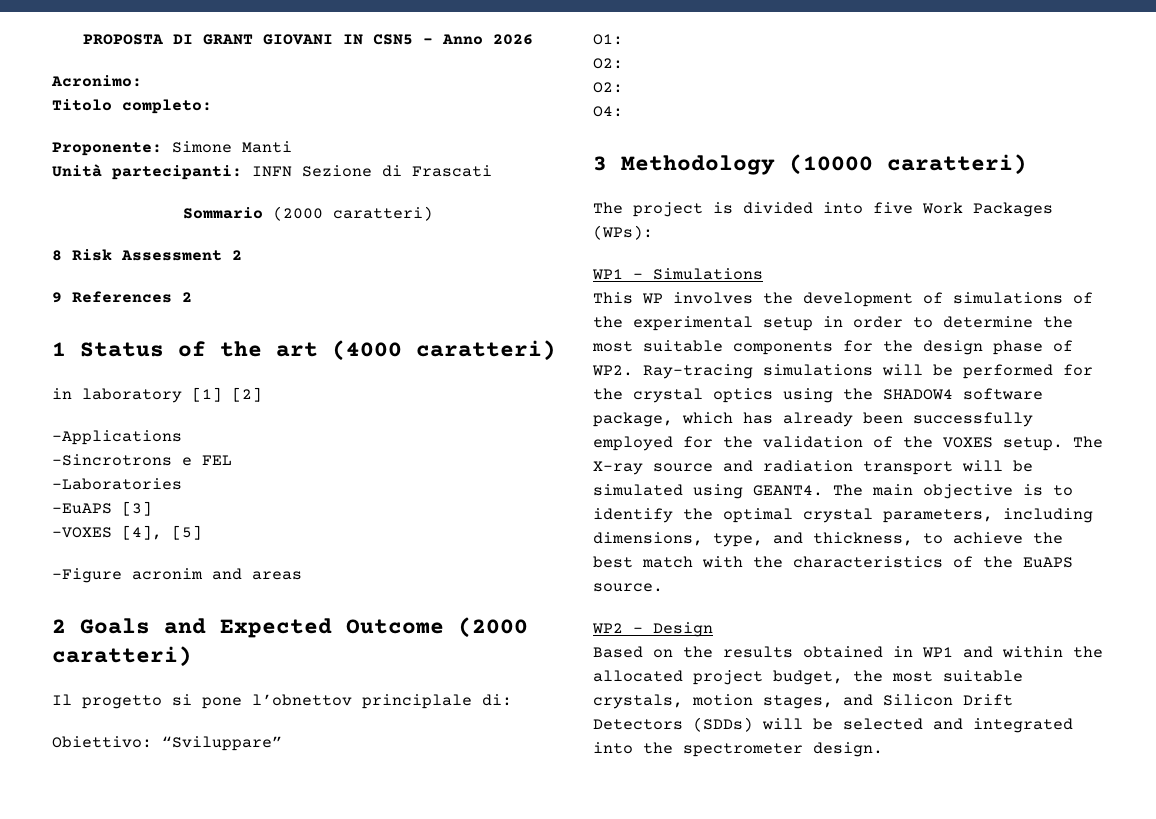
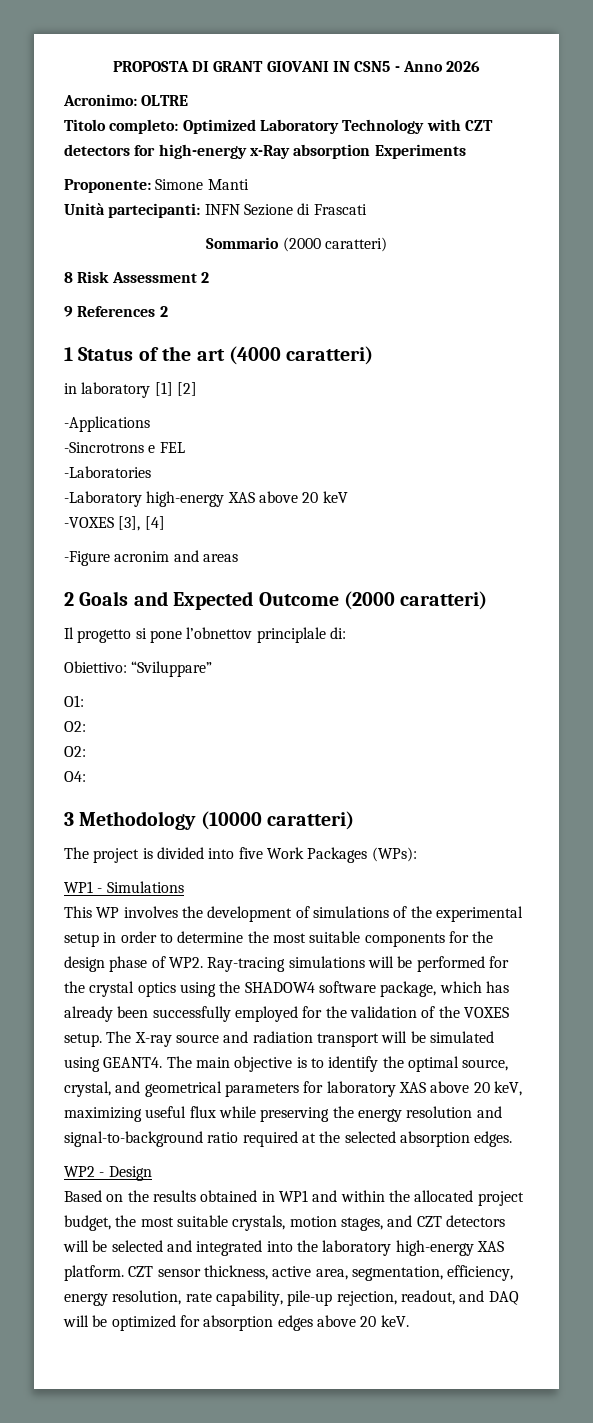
(142, 81) none -> [141,95,189,106] OLTRE
(212, 106) none -> [182,119,493,134] [64,144,466,159] Optimized Laboratory Technology with CZT detectors for high-energy x-Ray absorption Experiments
[52,501,152,516] -EuAPS [3] -> [64,491,348,507] -Laboratory high-energy XAS above 20 keV
[122,525,202,540] [4], [5] -> [118,516,165,531] [3], [4]
[803,508,1093,523] [593,532,1063,547] [593,556,1073,568] [593,583,663,592] crystal parameters, including dimensions, type, and thickness, to achieve the best match with the characteristics of the EuAPS source. -> [462,1059,509,1071] [64,1081,522,1097] [64,1106,502,1122] [64,1131,513,1147] source, crystal, and geometrical parameters for laboratory XAS above 20 keV, maximizing useful flux while preserving the energy resolution and signal-to-background ratio required at the selected absorption edges.
[883,694,1013,706] [593,717,753,732] Silicon Drift Detectors (SDDs) -> [416,1215,505,1227] CZT detectors
[683,742,883,757] spectrometer design. -> [322,1240,504,1256] [64,1265,514,1281] [64,1290,519,1306] [63,1315,409,1331] laboratory high-energy XAS platform. CZT sensor thickness, active area, segmentation, efficiency, energy resolution, rate capability, pile-up rejection, readout, and DAQ will be optimized for absorption edges above 20 keV.

